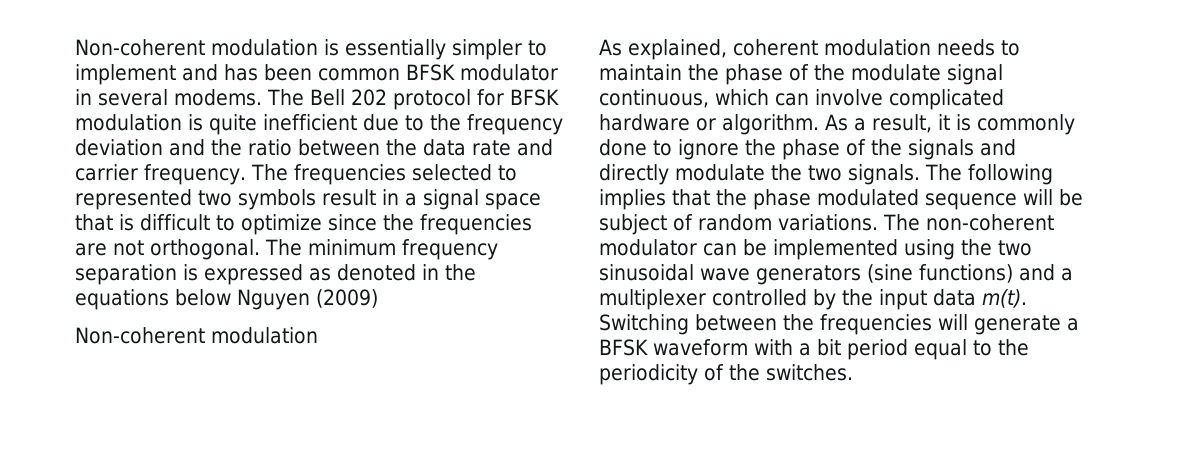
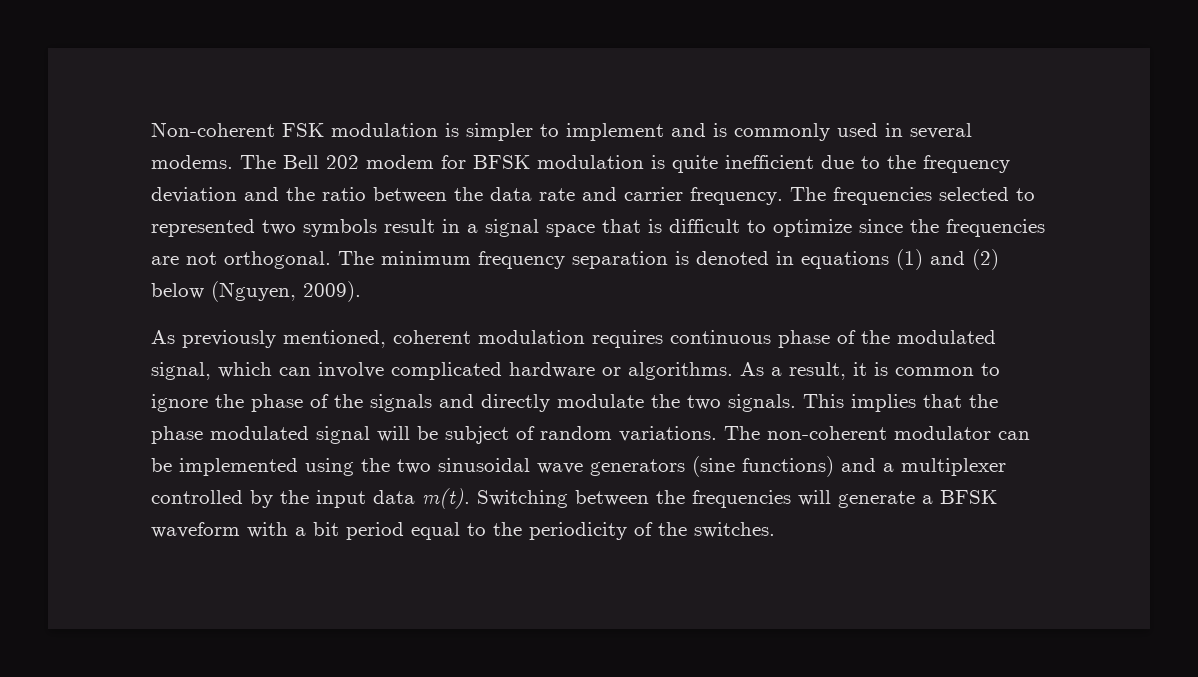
[75,39,446,60] Non-coherent modulation is essentially -> [151,122,459,137] Non-coherent FSK modulation is
[224,64,558,81] has been common BFSK modulator -> [713,123,878,141] is commonly used
[393,89,471,110] protocol -> [366,155,434,169] modem
[204,264,476,285] [75,289,378,310] [75,327,318,344] [599,39,1020,60] [599,64,1003,85] [599,89,709,108] expressed as denoted in the equations below Nguyen (2009) // Non-coherent modulation // As explained, coherent modulation needs to maintain the phase of the modulate signal continuous, -> [696,249,999,270] [151,281,361,302] [151,330,996,348] [151,362,211,380] denoted in equations (1) and (2) below (Nguyen, 2009). // As previously mentioned, coherent modulation requires continuous phase of the modulated signal,
[722,114,819,135] algorithm. -> [628,362,733,380] algorithms.
[977,114,1075,135] [599,139,647,156] commonly done -> [895,367,974,376] common
[925,164,1053,185] The following -> [803,394,844,408] This
[925,193,1017,210] sequence -> [316,426,370,444] signal

